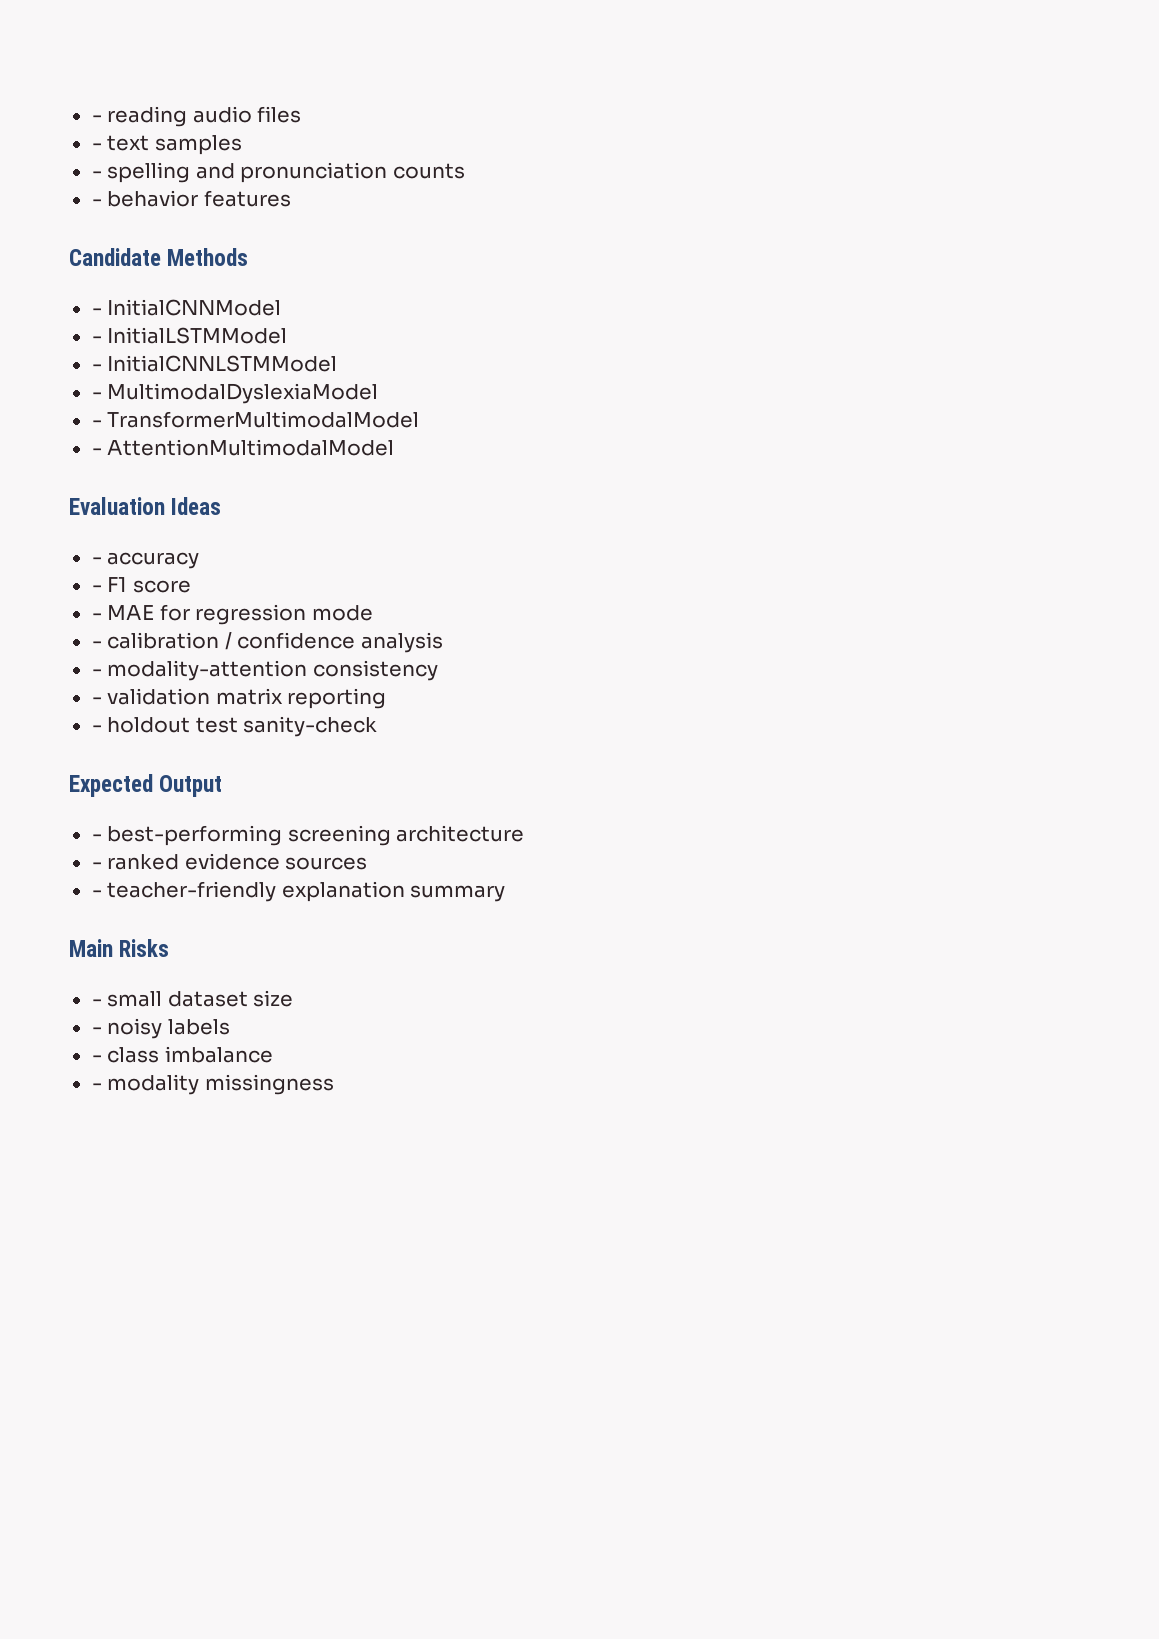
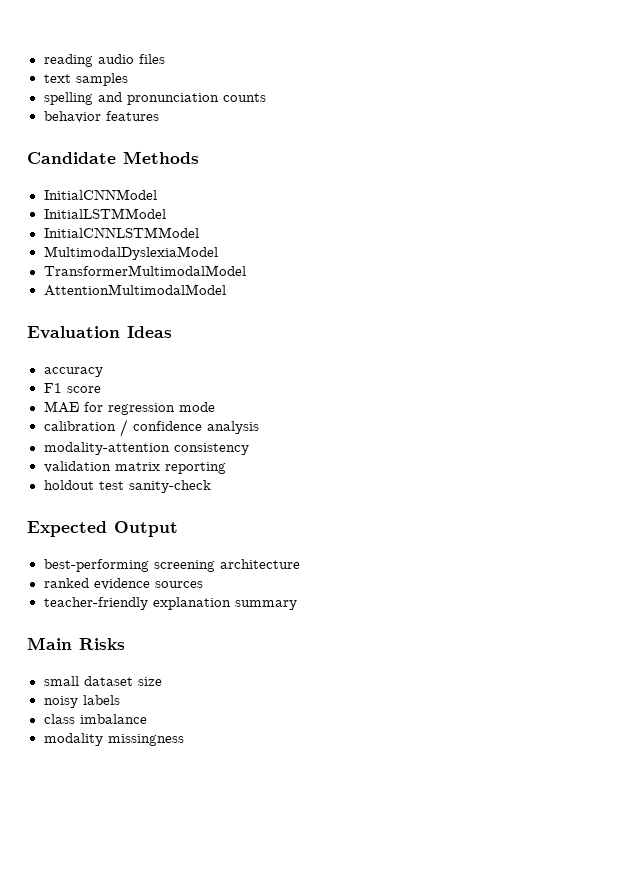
[91,115,102,122] - -> (43, 60) none
[91,143,102,150] - -> (165, 59) none
[91,171,102,178] - -> (128, 79) none
[91,199,102,206] - -> (266, 97) none
[91,308,102,315] - -> (199, 157) none
[91,336,102,343] - -> (157, 194) none
[91,364,102,371] - -> (166, 213) none
[91,392,102,399] - -> (199, 232) none
[91,420,102,427] - -> (218, 253) none
[91,448,102,455] - -> (246, 270) none
[91,557,102,564] - -> (172, 332) none
[91,585,102,592] - -> (103, 372) none
[91,613,102,620] - -> (101, 389) none
[91,641,102,648] - -> (215, 407) none
[91,669,102,676] - -> (259, 427) none
[91,697,102,704] - -> (249, 449) none
[91,725,102,732] - -> (226, 468) none
[91,834,102,841] - -> (178, 529) none
[91,862,102,869] - -> (300, 564) none
[91,890,102,897] - -> (203, 584) none
[91,999,102,1006] - -> (125, 644) none
[91,1027,102,1034] - -> (162, 681) none
[91,1055,102,1062] - -> (120, 700) none
[91,1083,102,1090] - -> (147, 719) none

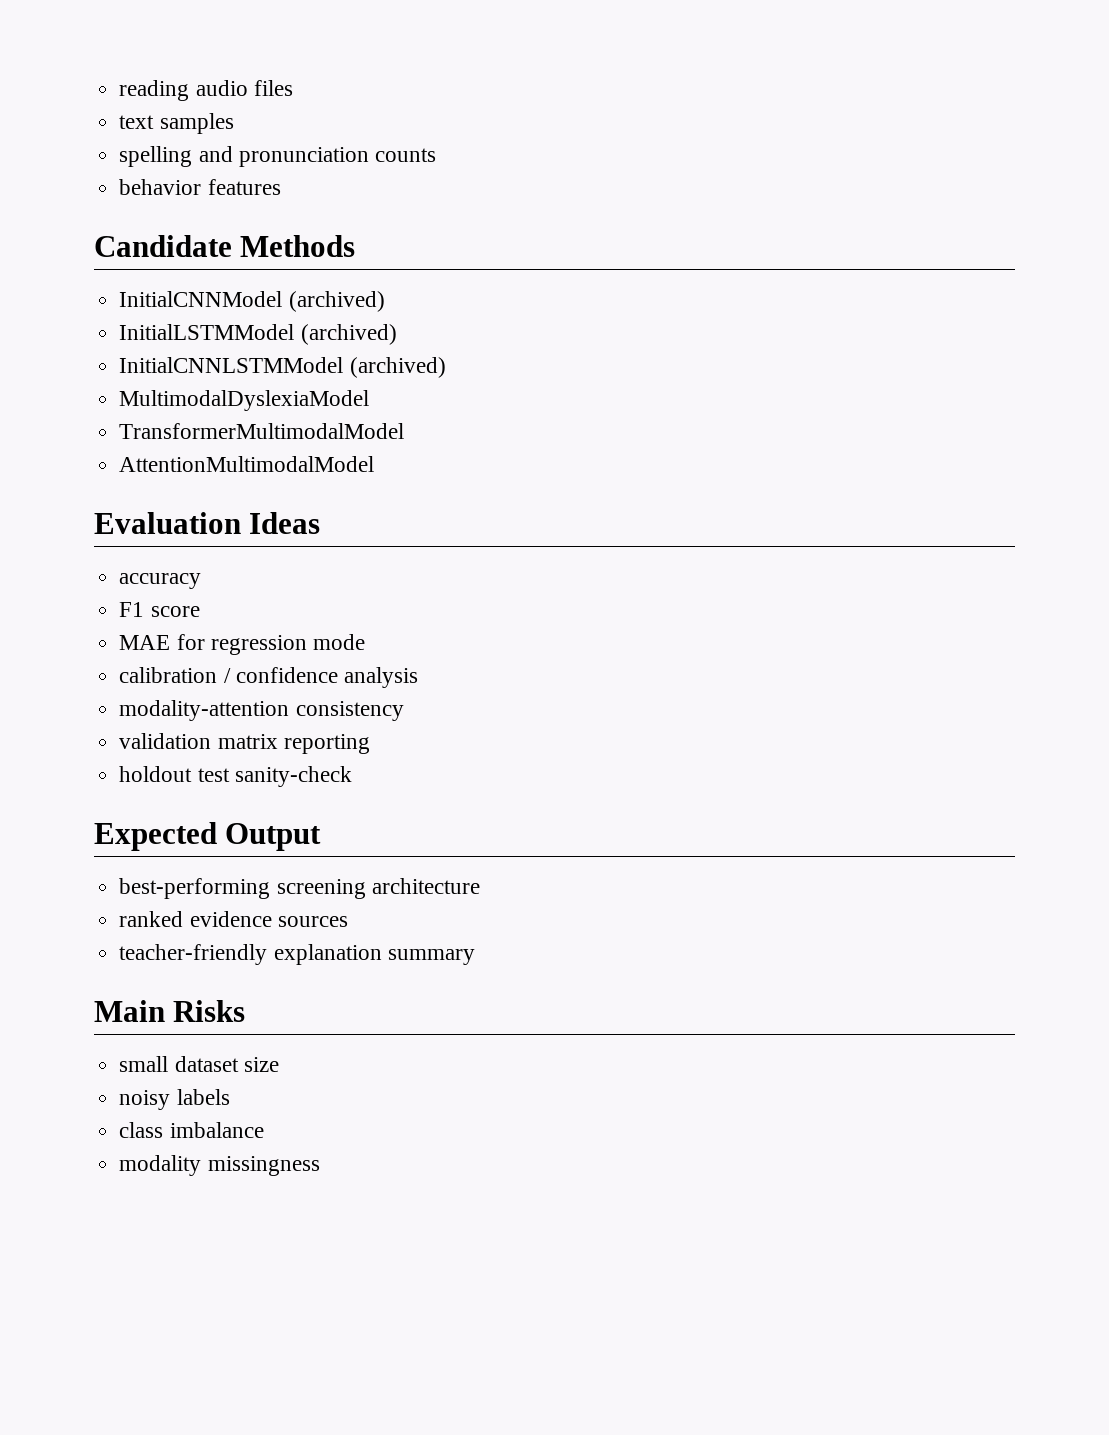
(157, 194) none -> [288,291,385,312] (archived)
(166, 213) none -> [300,324,397,345] (archived)
(199, 232) none -> [349,357,446,378] (archived)

